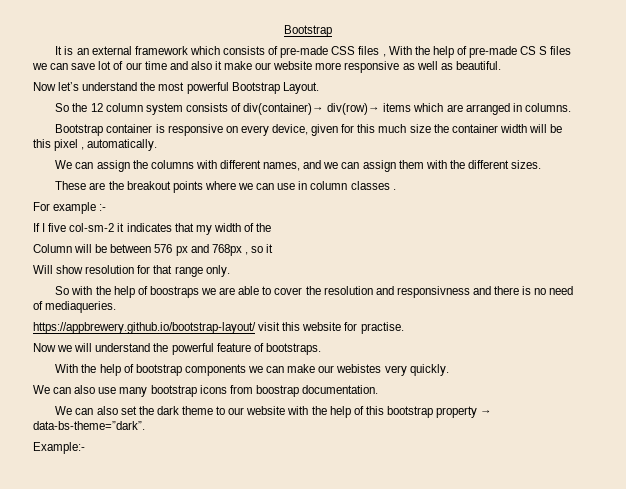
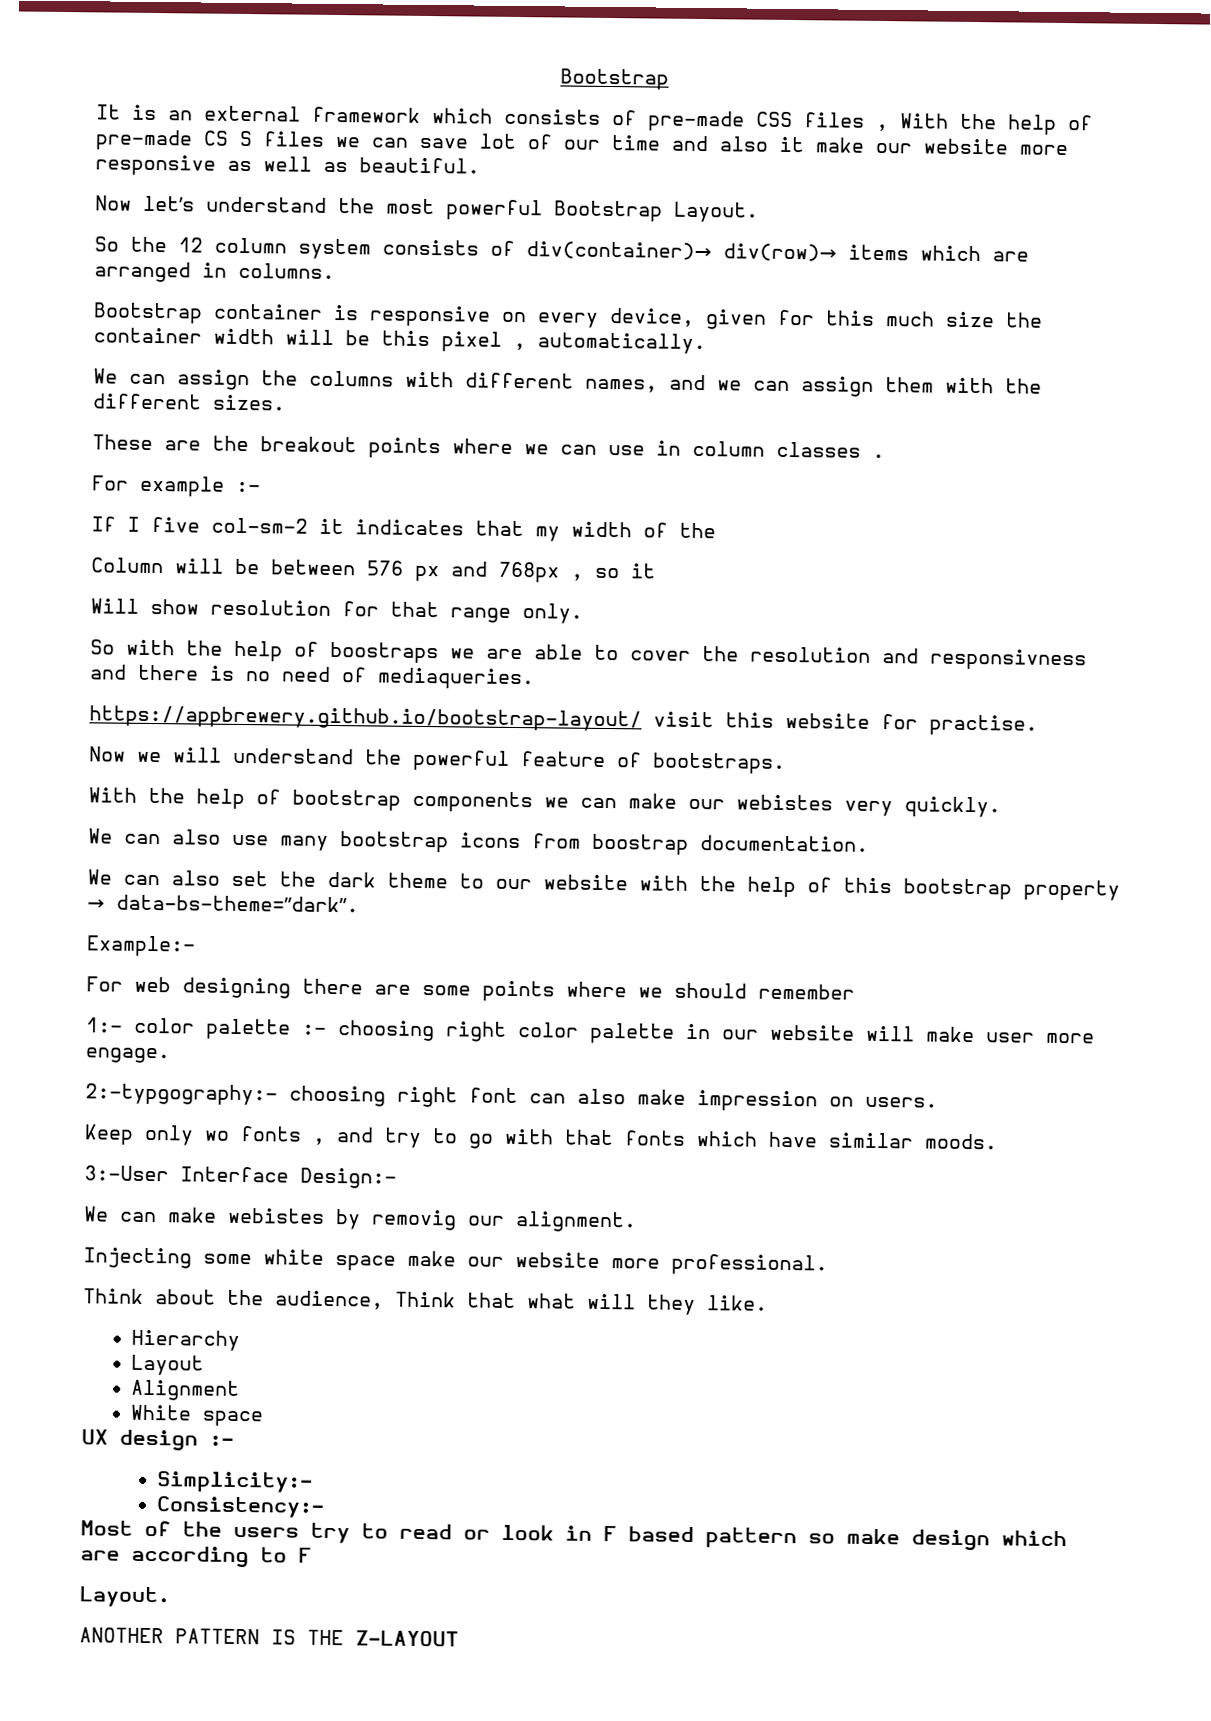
(85, 448) none -> [86,976,855,1002] [86,1017,1095,1044] [85,1047,170,1064] [85,1083,938,1112] [84,1124,998,1150] [84,1165,397,1189] [84,1206,637,1233] [83,1247,828,1276] [83,1288,768,1316] [130,1329,240,1352] [130,1354,204,1376] [130,1379,240,1402] [129,1404,263,1427] [81,1429,234,1451] [156,1471,313,1493] [155,1496,324,1518] [80,1520,1067,1551] [80,1545,312,1568] [79,1586,170,1608] [79,1627,459,1647] // For web designing there are some points where we should remember // 1:- color palette :- choosing right color palette in our website will make user more engage. // 2:-typgography:- choosing right font can also make impression on users. // Keep only wo fonts , and try to go with that fonts which have similar moods. // 3:-User Interface Design:- // We can make webistes by removig our alignment. // Injecting some white space make our website more professional. // Think about the audience, Think that what will they like. // Hierarchy // Layout // Alignment // White space // UX design :- // Simplicity:- // Consistency:- // Most of the users try to read or look in F based pattern so make design which are according to F // Layout. // ANOTHER PATTERN IS THE Z-LAYOUT

